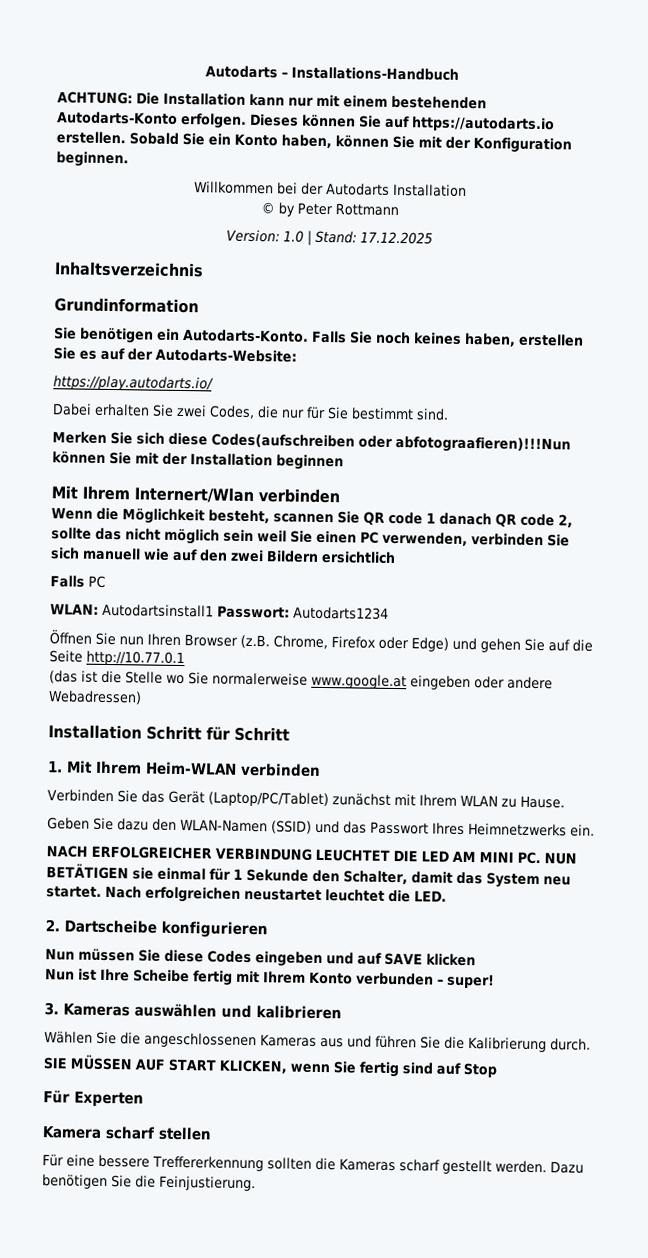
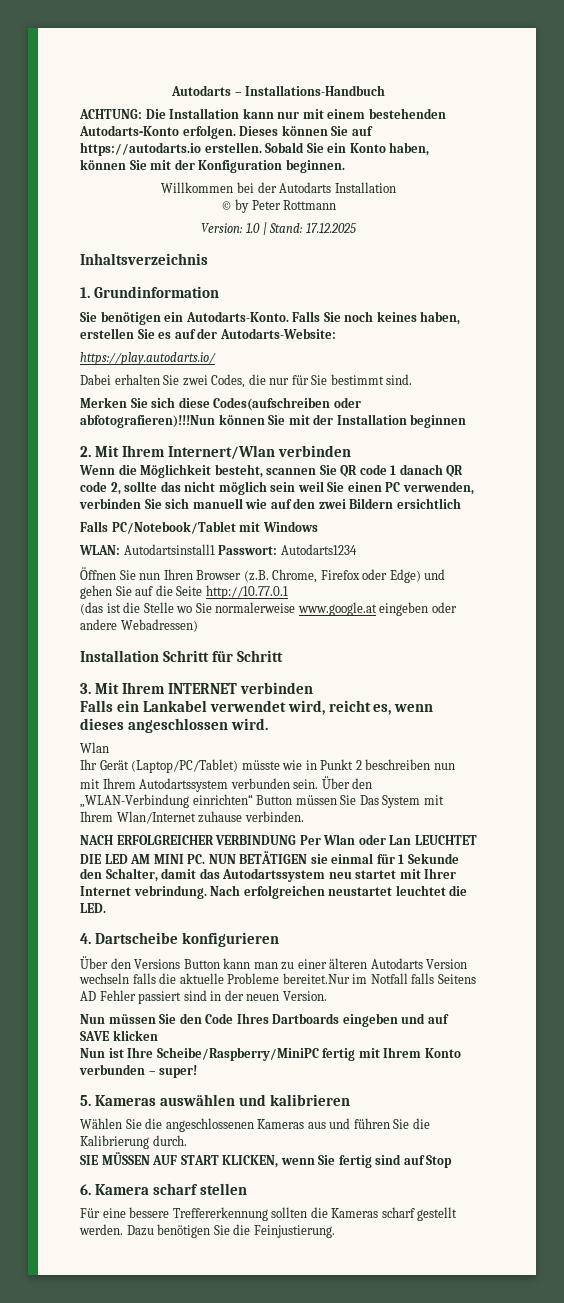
(204, 269) none -> [80,287,90,298] 1.
[395,435,571,454] abfotograafieren)!!!Nun -> [80,414,215,428] abfotografieren)!!!Nun
(344, 462) none -> [80,446,91,457] 2.
[88,575,106,588] PC -> [111,521,318,534] PC/Notebook/Tablet mit Windows
[47,760,321,777] [47,789,565,809] [47,817,595,837] 1. Mit Ihrem Heim-WLAN verbinden // Verbinden Sie das Gerät (Laptop/PC/Tablet) zunächst mit Ihrem WLAN zu Hause. // Geben Sie dazu den WLAN-Namen (SSID) und das Passwort Ihres Heimnetzwerks ein. -> [80,682,313,694] [80,700,434,715] [80,718,268,733] [80,742,109,753] [80,759,455,773] [80,776,373,792] [80,794,444,808] [80,811,304,824] 3. Mit Ihrem INTERNET verbinden // Falls ein Lankabel verwendet wird, reicht es, wenn dieses angeschlossen wird. // Wlan // Ihr Gerät (Laptop/PC/Tablet) müsste wie in Punkt 2 beschreiben nun mit Ihrem Autodartssystem verbunden sein. Über den „WLAN-Verbindung einrichten“ Button müssen Sie Das System mit Ihrem Wlan/Internet zuhause verbinden.
(312, 854) none -> [299,834,412,845] Per Wlan oder Lan
[485,872,571,889] [46,886,102,898] System neu startet. -> [222,868,457,882] [80,885,207,899] Autodartssystem neu startet mit Ihrer Internet vebrindung.
[45,919,60,932] 2. -> [80,933,91,944] 4.
(268, 929) none -> [80,956,468,970] [79,973,476,984] [80,990,327,1004] // Über den Versions Button kann man zu einer älteren Autodarts Version wechseln falls die aktuelle Probleme bereitet.Nur im Notfall falls Seitens AD Fehler passiert sind in der neuen Version.
[164,949,252,964] diese Codes -> [179,1013,340,1024] den Code Ihres Dartboards
[133,969,190,983] Scheibe -> [156,1047,319,1061] Scheibe/Raspberry/MiniPC
[44,1002,59,1016] 3. -> [80,1095,91,1106] 5.
[43,1090,144,1108] Für Experten // -> [80,1184,91,1195] 6.

